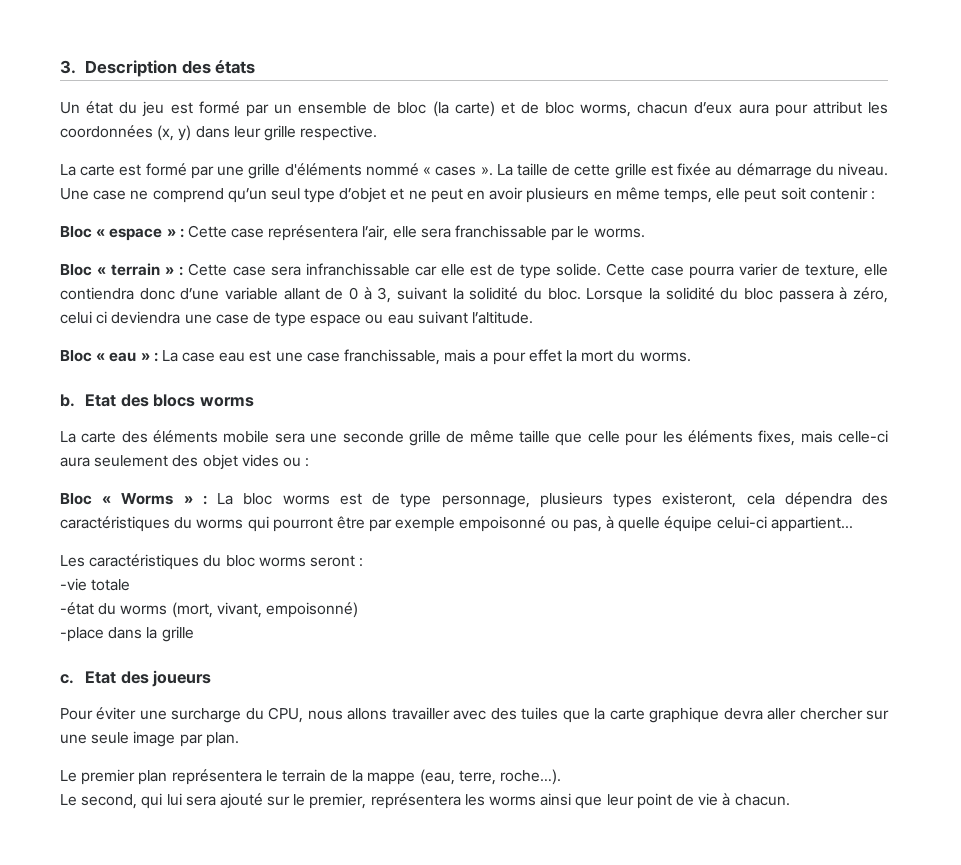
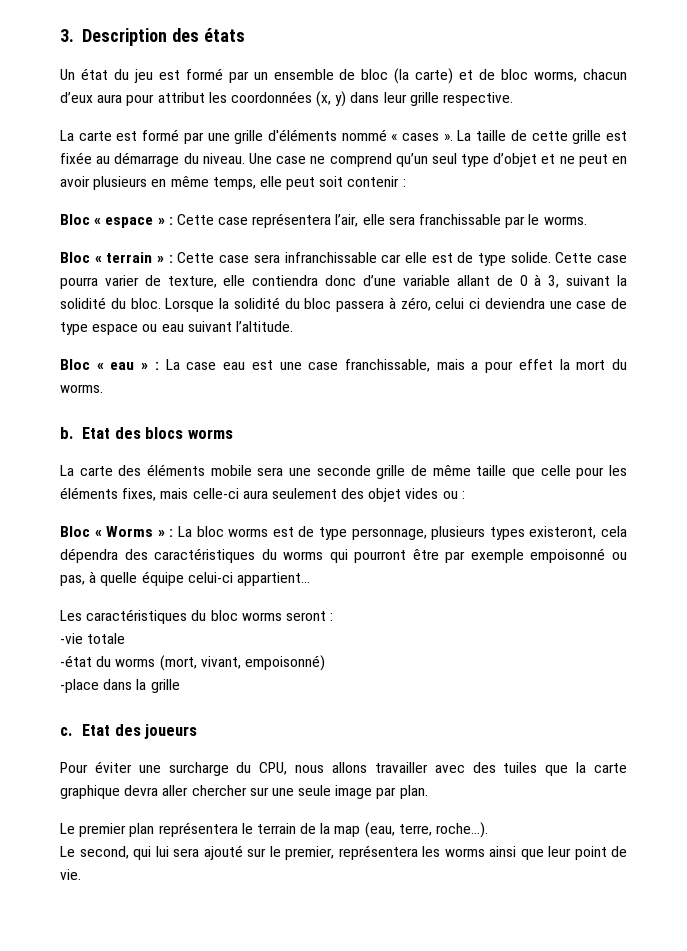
[367,772,416,785] mappe -> [334,826,361,837] map
[698,793,790,806] vie à chacun. -> [60,869,81,880] vie.

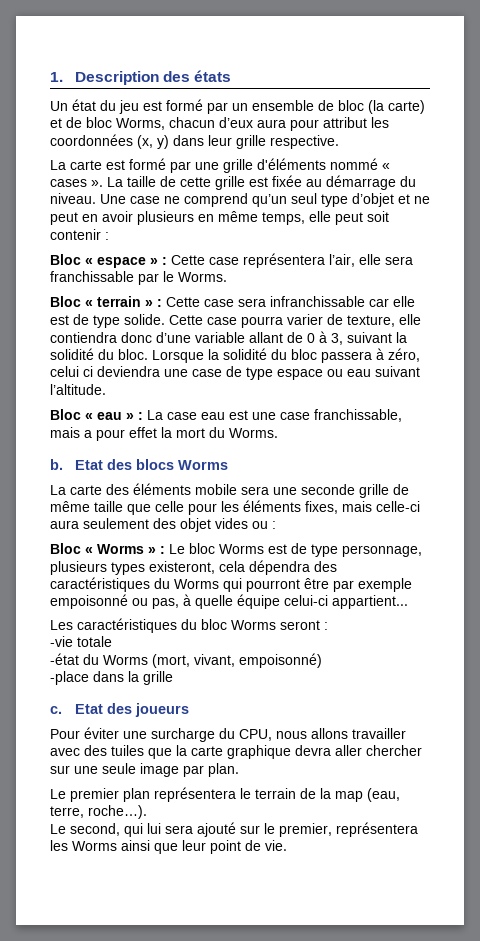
[60,29,74,42] 3. -> [50,72,63,82] 1.
[534,71,578,82] worms, -> [116,118,165,130] Worms,
[543,216,587,225] worms. -> [178,272,227,282] Worms.
[60,384,103,393] worms. -> [229,428,278,438] Worms.
[187,429,233,439] worms -> [178,460,229,470] Worms
[178,526,269,537] La bloc worms -> [169,543,264,554] Le bloc Worms
[283,551,324,560] worms -> [174,579,219,589] Worms
[241,612,282,621] worms -> [231,620,276,630] Worms
[115,658,156,667] worms -> [103,655,148,665] Worms
[444,848,485,857] worms -> [72,841,117,851] Worms

